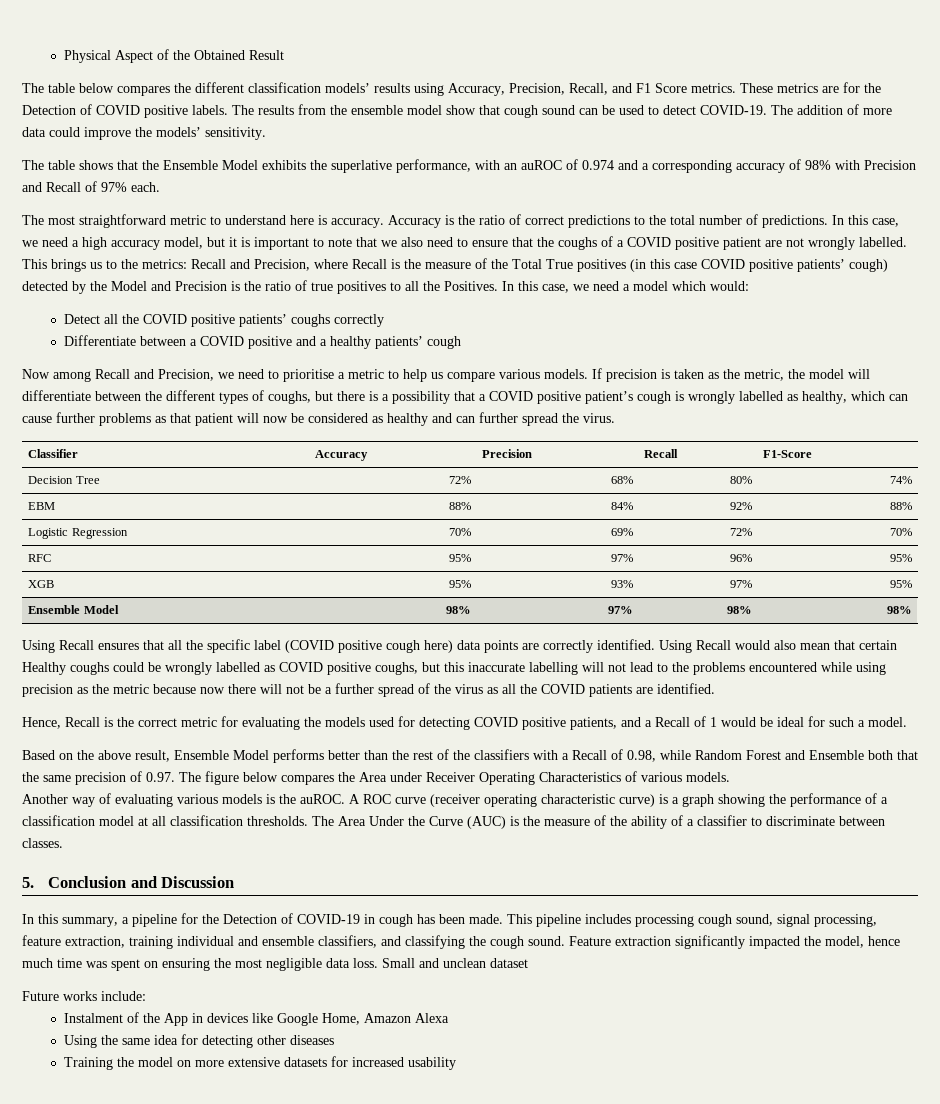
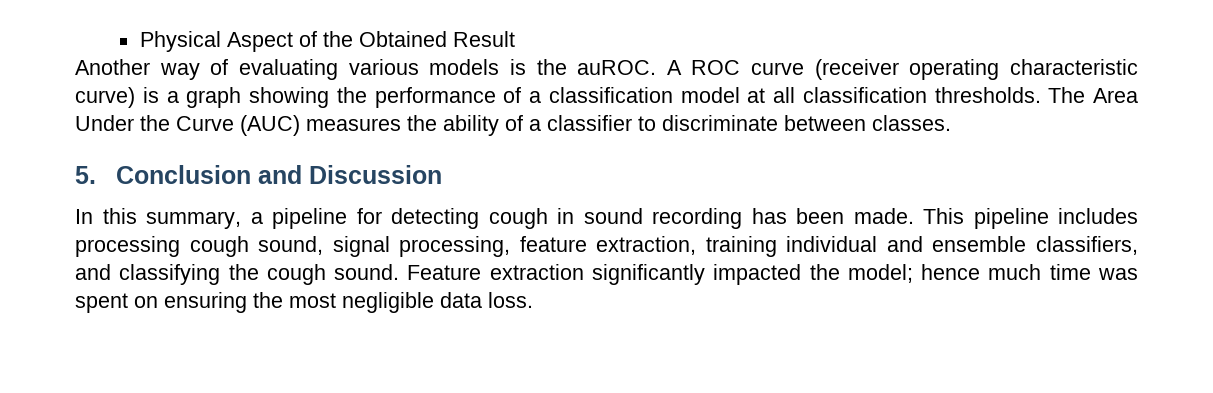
[22,82,881,96] [22,104,892,118] [22,127,266,140] [22,159,916,173] [22,181,160,192] [22,214,899,228] [22,236,907,250] [22,258,888,272] [22,280,749,294] [63,314,384,327] [63,335,461,349] [22,368,870,382] [22,390,908,404] [22,412,615,426] [28,449,79,458] [315,450,369,461] [482,449,533,458] [644,449,679,458] [763,450,813,458] [28,476,100,484] [448,476,471,484] [610,476,633,484] [729,476,752,484] [889,476,912,484] [28,502,56,510] [448,502,471,510] [610,502,633,510] [729,502,752,510] [889,502,912,510] [28,528,128,539] [448,528,471,536] [610,528,633,536] [729,528,752,536] [889,528,912,536] [28,554,52,562] [448,554,471,562] [610,554,633,562] [729,554,752,562] [889,554,912,562] [28,580,55,588] [448,580,471,588] [610,580,633,588] [729,580,752,588] [889,580,912,588] [28,605,119,614] [445,606,471,614] [607,606,633,614] [726,606,752,614] [886,606,912,614] [22,639,897,653] [22,662,886,675] [22,683,715,697] [22,716,907,730] [22,749,918,763] [22,771,730,785] // The table below compares the different classification models’ results using Accuracy, Precision, Recall, and F1 Score metrics. These metrics are for the Detection of COVID positive labels. The results from the ensemble model show that cough sound can be used to detect COVID-19. The addition of more data could improve the models’ sensitivity. // The table shows that the Ensemble Model exhibits the superlative performance, with an auROC of 0.974 and a corresponding accuracy of 98% with Precision and Recall of 97% each. // The most straightforward metric to understand here is accuracy. Accuracy is the ratio of correct predictions to the total number of predictions. In this case, we need a high accuracy model, but it is important to note that we also need to ensure that the coughs of a COVID positive patient are not wrongly labelled. This brings us to the metrics: Recall and Precision, where Recall is the measure of the Total True positives (in this case COVID positive patients’ cough) detected by the Model and Precision is the ratio of true positives to all the Positives. In this case, we need a model which would: // Detect all the COVID positive patients’ coughs correctly // Differentiate between a COVID positive and a healthy patients’ cough // Now among Recall and Precision, we need to prioritise a metric to help us compare various models. If precision is taken as the metric, the model will differentiate between the different types of coughs, but there is a possibility that a COVID positive patient’s cough is wrongly labelled as healthy, which can cause further problems as that patient will now be considered as healthy and can further spread the virus. // Classifier | Accuracy | Precision | Recall | F1-Score // Decision Tree | 72% | 68% | 80% | 74% // EBM | 88% | 84% | 92% | 88% // Logistic Regression | 70% | 69% | 72% | 70% // RFC | 95% | 97% | 96% | 95% // XGB | 95% | 93% | 97% | 95% // Ensemble Model | 98% | 97% | 98% | 98% // Using Recall ensures that all the specific label (COVID positive cough here) data points are correctly identified. Using Recall would also mean that certain Healthy coughs could be wrongly labelled as COVID positive coughs, but this inaccurate labelling will not lead to the problems encountered while using precision as the metric because now there will not be a further spread of the virus as all the COVID patients are identified. // Hence, Recall is the correct metric for evaluating the models used for detecting COVID positive patients, and a Recall of 1 would be ideal for such a model. // Based on the above result, Ensemble Model performs better than the rest of the classifiers with a Recall of 0.98, while Random Forest and Ensemble both that the same precision of 0.97. The figure below compares the Area under Receiver Operating Characteristics of various models. -> (515, 39) none
[510,815,606,826] is the measure of -> [306,118,401,131] measures
[202,913,413,927] the Detection of COVID-19 in cough -> [391,208,742,229] detecting cough in sound recording
[825,936,864,948] model, -> [847,264,913,283] model;
[382,958,528,968] [22,991,146,1001] [63,1012,449,1026] [63,1034,334,1048] [63,1056,456,1070] Small and unclean dataset // Future works include: // Instalment of the App in devices like Google Home, Amazon Alexa // Using the same idea for detecting other diseases // Training the model on more extensive datasets for increased usability -> (533, 300) none

